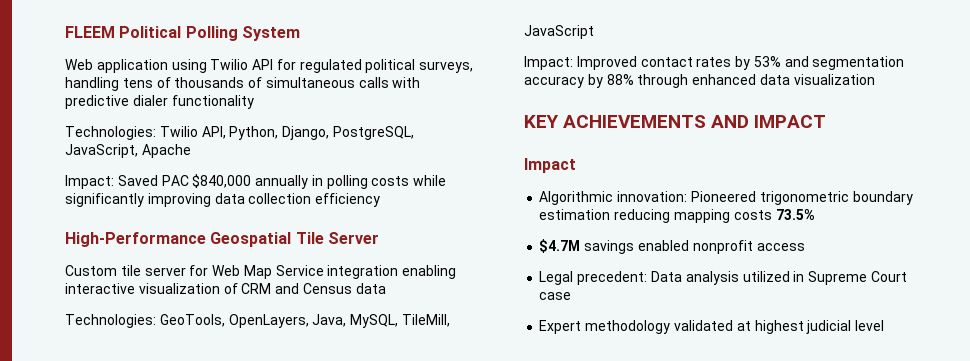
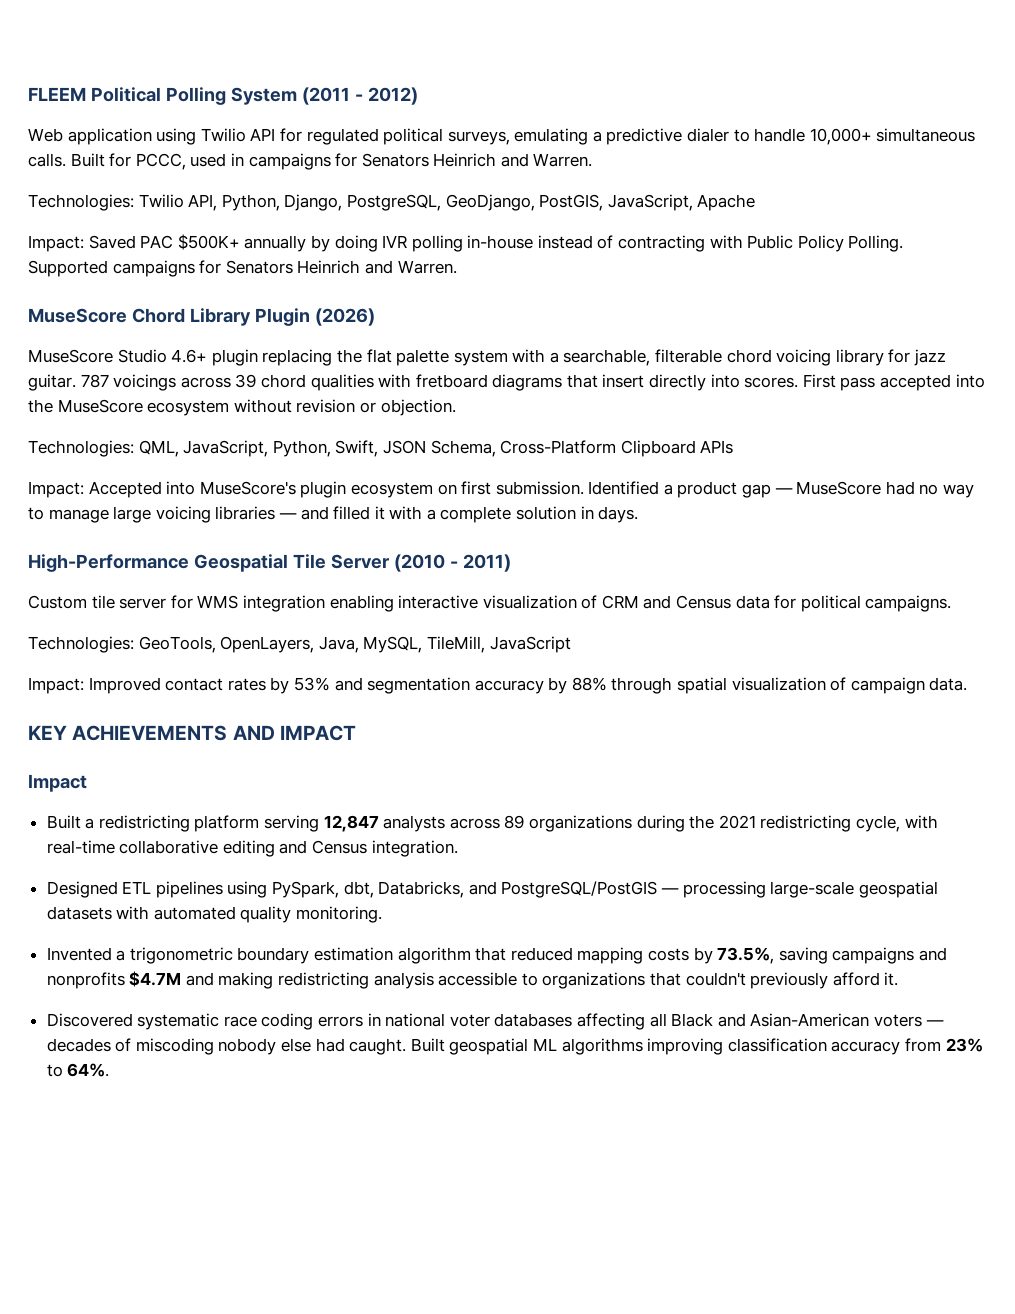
(300, 33) none -> [301,87,418,105] (2011 - 2012)
[65,77,421,91] [65,95,254,109] handling tens of thousands of simultaneous calls with predictive dialer functionality -> [514,128,976,145] [28,153,593,170] emulating a predictive dialer to handle 10,000+ simultaneous calls. Built for PCCC, used in campaigns for Senators Heinrich and Warren.
(414, 133) none -> [445,194,604,211] GeoDjango, PostGIS,
[192,174,447,189] [65,193,381,207] $840,000 annually in polling costs while significantly improving data collection efficiency -> [177,234,904,252] [28,260,457,277] [28,308,375,326] [28,349,947,366] [28,374,985,391] [28,399,456,416] [28,440,734,457] [28,481,975,498] [28,506,639,523] $500K+ annually by doing IVR polling in-house instead of contracting with Public Policy Polling. Supported campaigns for Senators Heinrich and Warren. // MuseScore Chord Library Plugin (2026) // MuseScore Studio 4.6+ plugin replacing the flat palette system with a searchable, filterable chord voicing library for jazz guitar. 787 voicings across 39 chord qualities with fretboard diagrams that insert directly into scores. First pass accepted into the MuseScore ecosystem without revision or objection. // Technologies: QML, JavaScript, Python, Swift, JSON Schema, Cross-Platform Clipboard APIs // Impact: Accepted into MuseScore's plugin ecosystem on first submission. Identified a product gap — MuseScore had no way to manage large voicing libraries — and filled it with a complete solution in days.
(379, 238) none -> [393,554,511,572] (2010 - 2011)
[212,265,324,279] Web Map Service -> [197,595,239,609] WMS
(386, 288) none -> [774,595,952,612] for political campaigns.
[692,74,875,85] enhanced data visualization -> [677,677,968,694] spatial visualization of campaign data.
[539,191,913,205] [539,209,815,223] [539,239,805,254] [539,271,907,285] [539,292,572,300] [539,320,885,334] Algorithmic innovation: Pioneered trigonometric boundary estimation reducing mapping costs 73.5% // $4.7M savings enabled nonprofit access // Legal precedent: Data analysis utilized in Supreme Court case // Expert methodology validated at highest judicial level -> [46,815,938,832] [46,840,458,857] [46,881,938,898] [46,906,383,923] [46,947,947,964] [46,971,899,989] [46,1013,944,1030] [46,1038,983,1055] [46,1063,110,1077] Built a redistricting platform serving 12,847 analysts across 89 organizations during the 2021 redistricting cycle, with real-time collaborative editing and Census integration. // Designed ETL pipelines using PySpark, dbt, Databricks, and PostgreSQL/PostGIS — processing large-scale geospatial datasets with automated quality monitoring. // Invented a trigonometric boundary estimation algorithm that reduced mapping costs by 73.5%, saving campaigns and nonprofits $4.7M and making redistricting analysis accessible to organizations that couldn't previously afford it. // Discovered systematic race coding errors in national voter databases affecting all Black and Asian-American voters — decades of miscoding nobody else had caught. Built geospatial ML algorithms improving classification accuracy from 23% to 64%.

